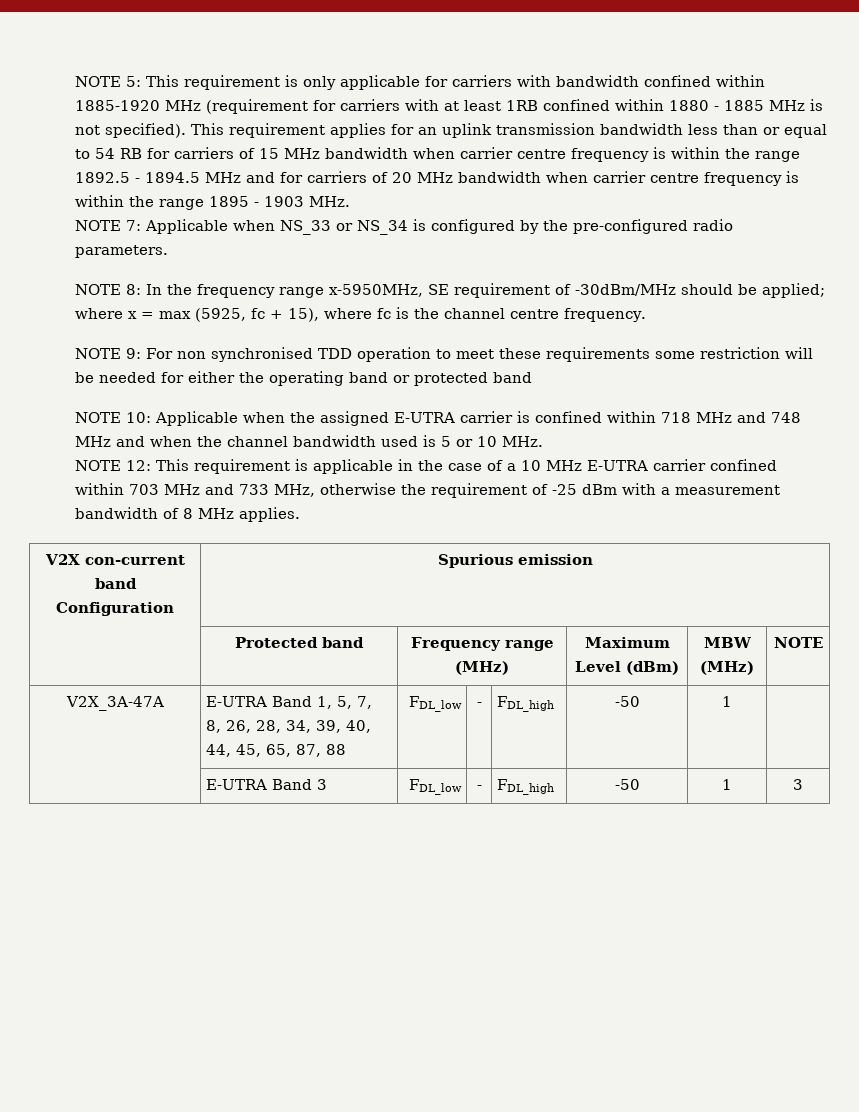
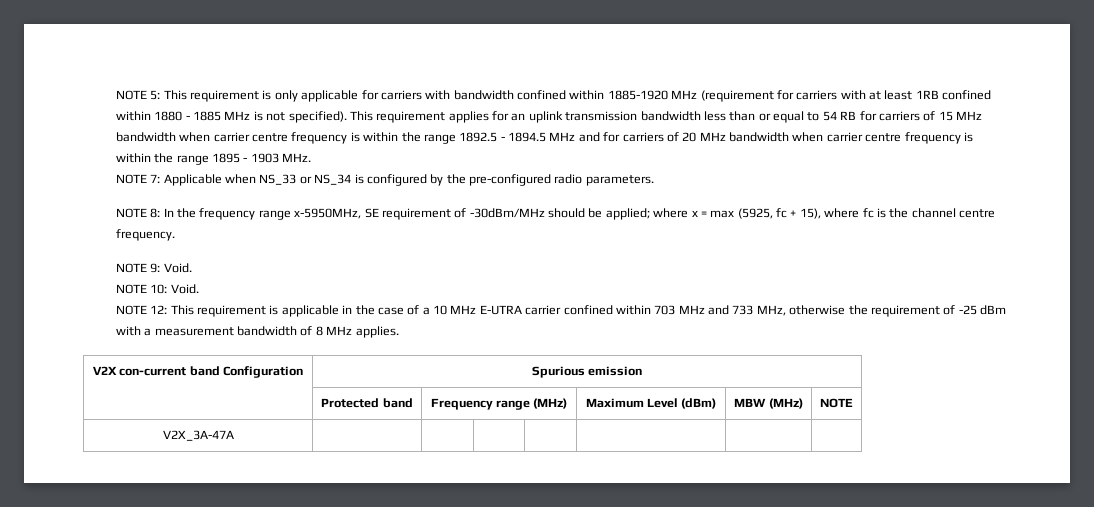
[145,347,813,362] [74,371,532,386] [74,411,801,426] [74,435,543,447] For non synchronised TDD operation to meet these requirements some restriction will be needed for either the operating band or protected band // NOTE 10: Applicable when the assigned E-UTRA carrier is confined within 718 MHz and 748 MHz and when the channel bandwidth used is 5 or 10 MHz. -> [163,263,192,273] [115,284,199,294] Void. // NOTE 10: Void.
[206,696,373,709] [206,720,372,733] [206,744,347,757] [408,696,462,712] [476,702,482,707] [497,696,555,712] [614,696,640,707] [722,696,732,707] [206,779,328,790] [408,779,462,795] [476,785,482,790] [497,779,555,795] [614,779,640,790] [722,779,732,790] [793,779,803,790] E-UTRA Band 1, 5, 7, 8, 26, 28, 34, 39, 40, 44, 45, 65, 87, 88 | FDL_low | - | FDL_high | -50 | 1 | // | E-UTRA Band 3 | FDL_low | - | FDL_high | -50 | 1 | 3 -> (234, 435) | | | | | |

